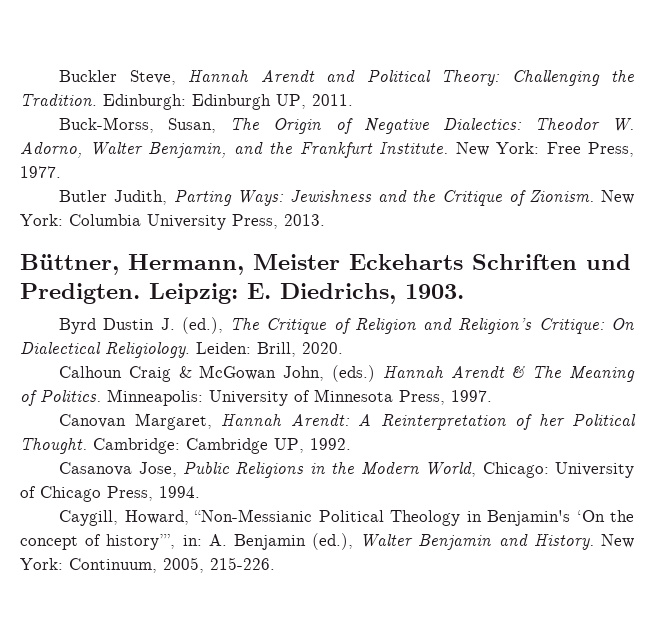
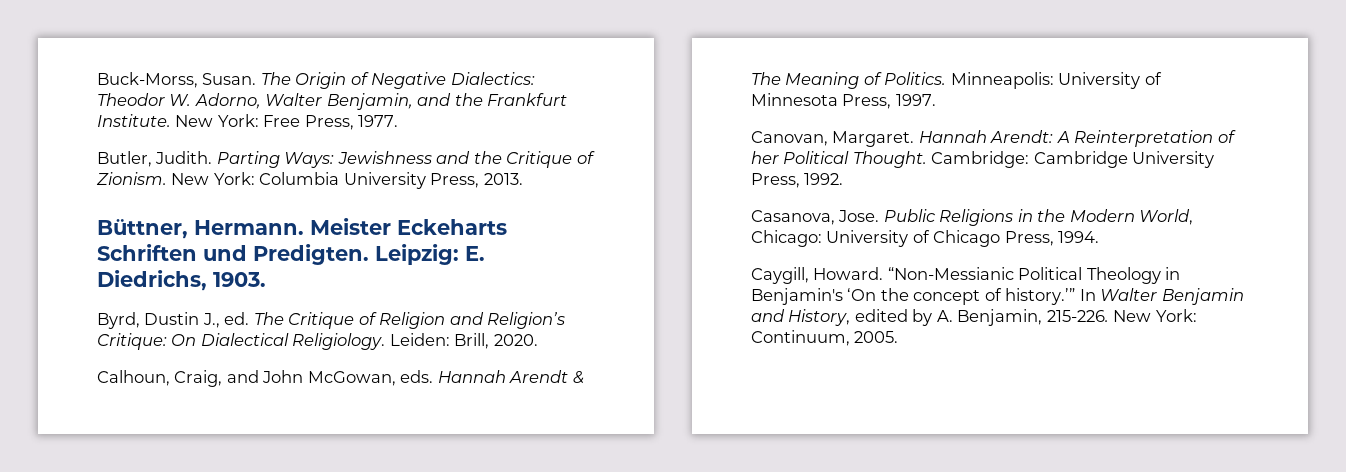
[59,70,634,86] [20,94,353,110] [59,117,217,133] Buckler Steve, Hannah Arendt and Political Theory: Challenging the Tradition. Edinburgh: Edinburgh UP, 2011. // Buck-Morss, Susan, -> [97,72,257,88] Buck-Morss, Susan.
[59,190,167,205] Butler Judith, -> [97,151,213,167] Butler, Judith.
[128,254,244,275] Hermann, -> [194,220,304,235] Hermann.
[59,317,223,334] Byrd Dustin J. (ed.), -> [97,312,250,329] Byrd, Dustin J., ed.
[59,365,376,382] Calhoun Craig & McGowan John, (eds.) -> [97,370,434,387] Calhoun, Craig, and John McGowan, eds.
[59,413,212,430] Canovan Margaret, -> [751,131,915,147] Canovan, Margaret.
[274,438,304,453] UP, -> [1132,151,1215,168] [751,173,800,188] University Press,
[59,462,177,477] Casanova Jose, -> [751,210,880,225] Casanova, Jose.
[124,510,189,525] Howard, -> [813,267,884,280] Howard.
[106,533,594,550] history’”, in: A. Benjamin (ed.), Walter Benjamin and History. -> [1005,288,1244,305] [751,309,1109,326] history.’” In Walter Benjamin and History, edited by A. Benjamin, 215-226.
[163,557,275,573] 2005, 215-226. -> [854,331,899,343] 2005.

